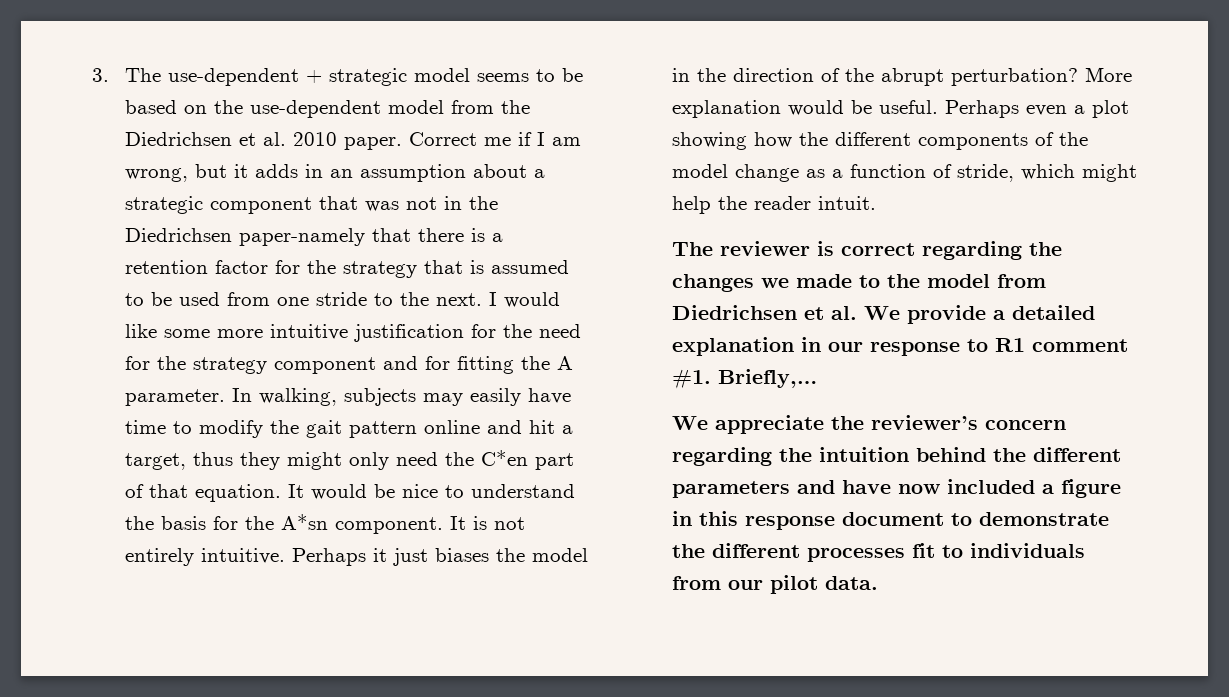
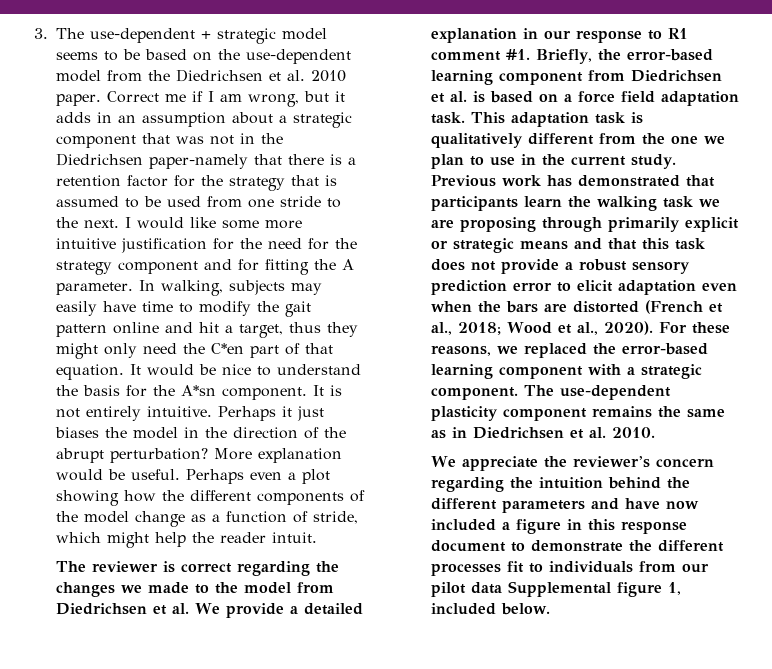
[717,369,817,388] Briefly,… -> [535,49,713,64] [430,70,722,85] [430,91,739,106] [430,112,643,127] [430,133,725,148] [430,154,676,169] [430,175,715,187] [430,196,720,211] [430,217,739,232] [430,238,705,253] [430,259,690,274] [430,280,737,295] [430,300,723,314] [430,321,730,335] [430,343,708,358] [430,364,702,379] [430,385,671,400] [430,406,725,421] [430,427,655,439] Briefly, the error-based learning component from Diedrichsen et al. is based on a force field adaptation task. This adaptation task is qualitatively different from the one we plan to use in the current study. Previous work has demonstrated that participants learn the walking task we are proposing through primarily explicit or strategic means and that this task does not provide a robust sensory prediction error to elicit adaptation even when the bars are distorted (French et al., 2018; Wood et al., 2020). For these reasons, we replaced the error-based learning component with a strategic component. The use-dependent plasticity component remains the same as in Diedrichsen et al. 2010.
[824,576,878,590] data. -> [470,581,681,597] [430,603,550,615] data Supplemental figure 1, included below.

